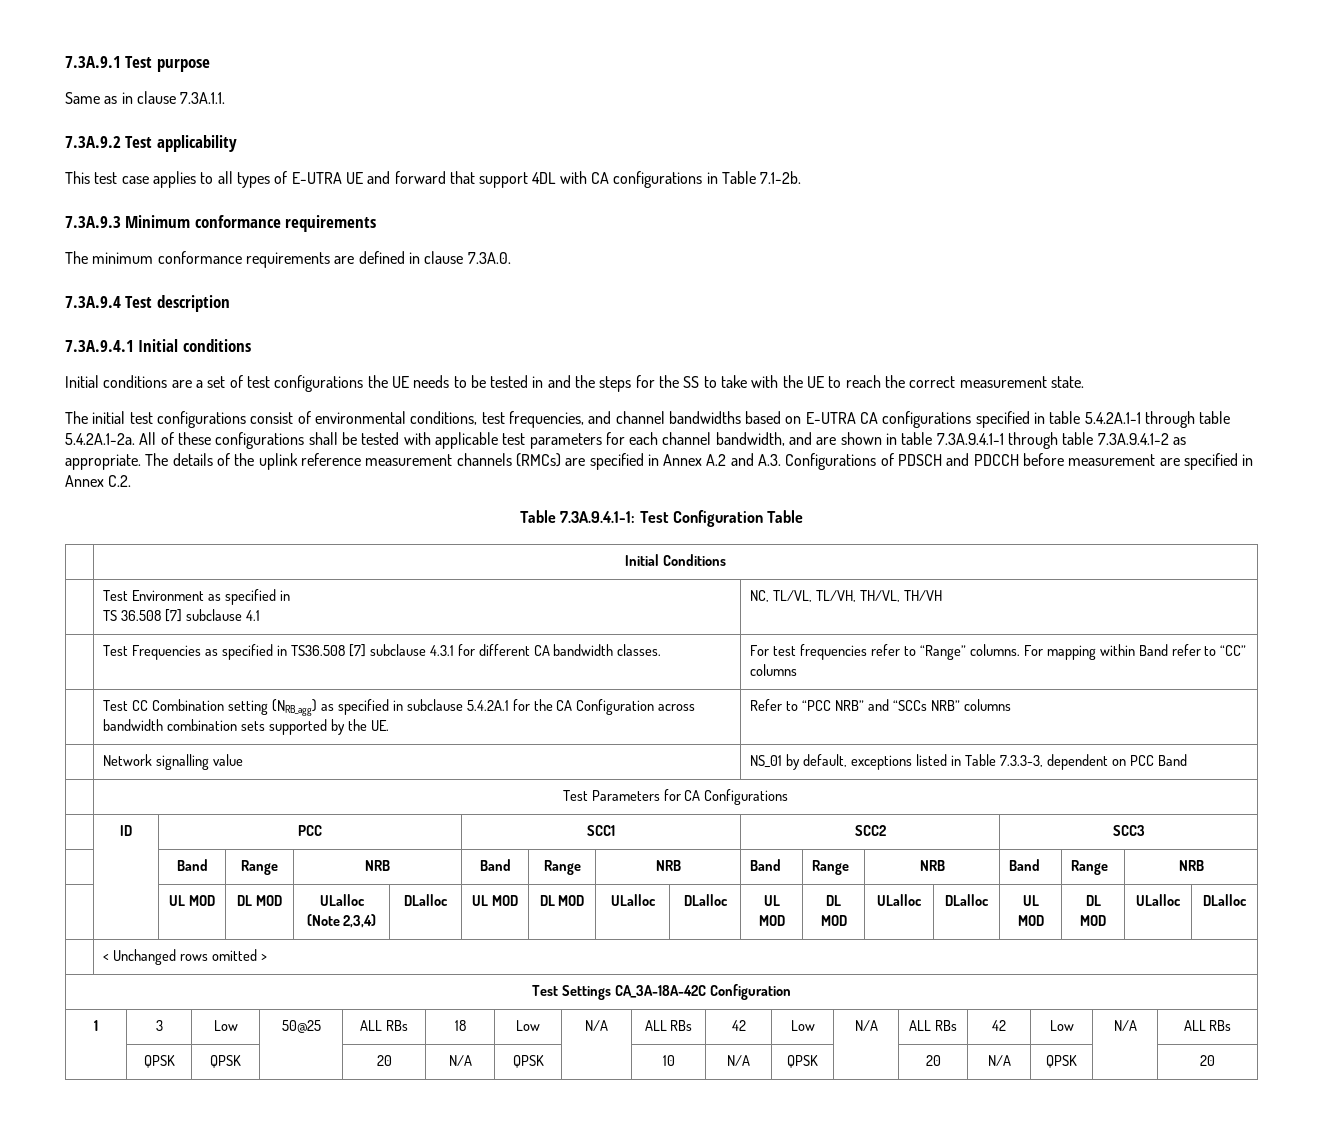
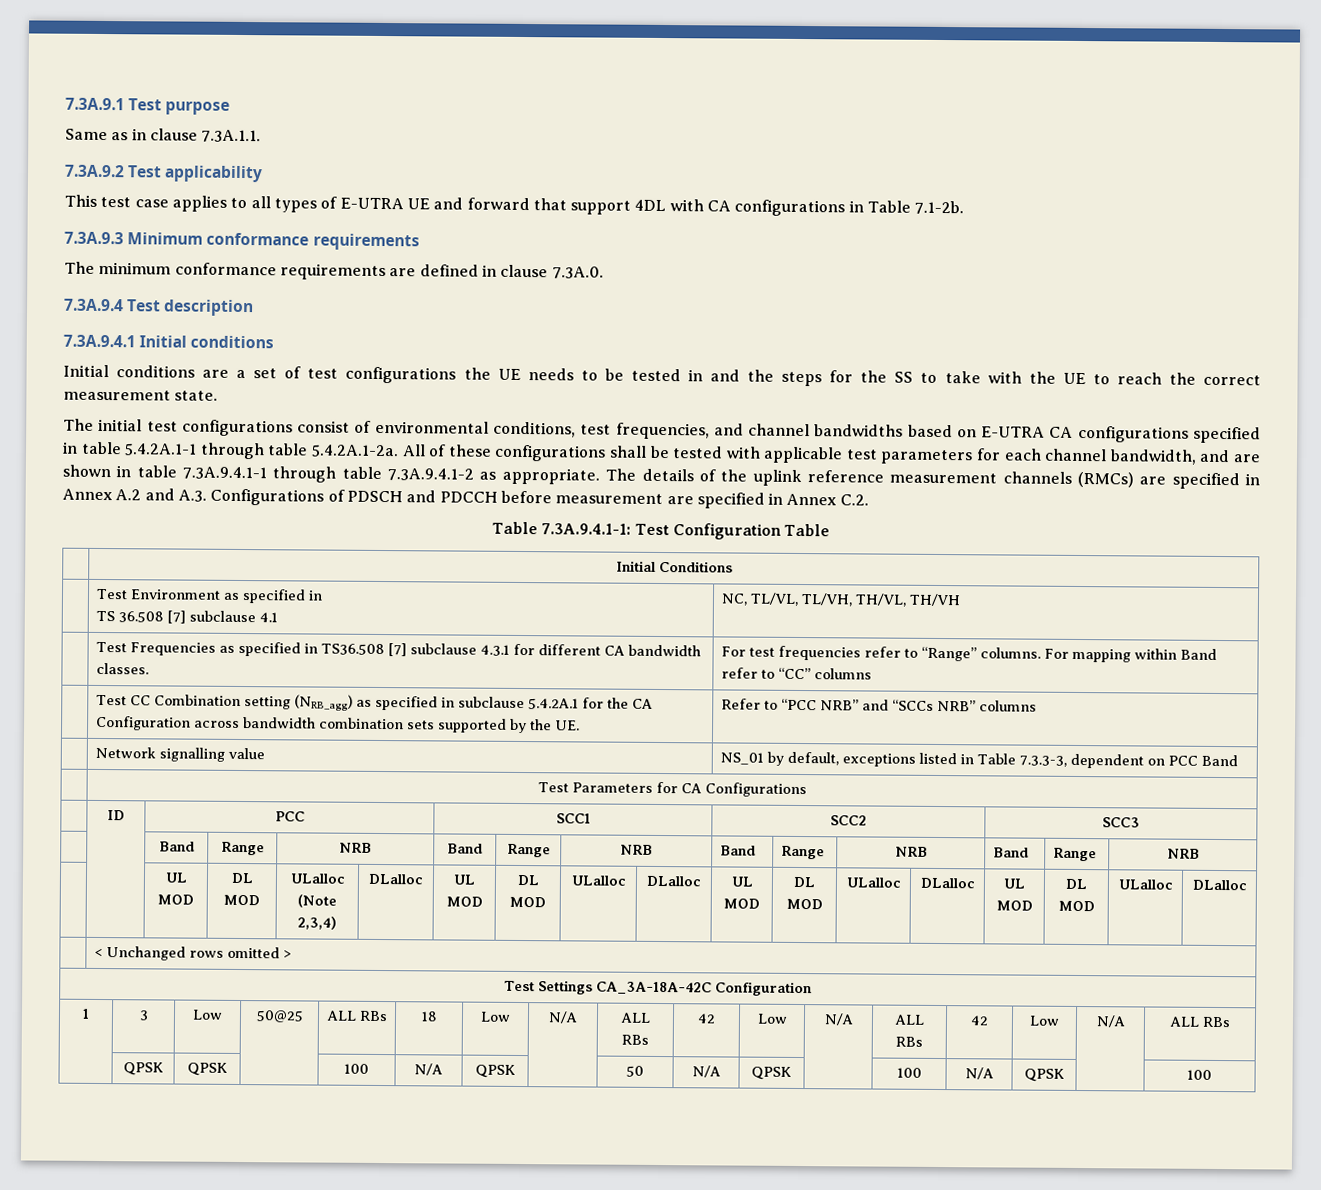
[376,1055,392,1066] [448,1055,472,1066] [512,1055,544,1068] [662,1055,675,1066] [727,1055,750,1066] [787,1055,818,1068] [925,1055,941,1066] [987,1055,1011,1066] [1046,1055,1077,1068] [1200,1055,1215,1066] 20 | N/A | QPSK | | 10 | N/A | QPSK | | 20 | N/A | QPSK | | 20 -> [344,1063,369,1074] [414,1063,443,1076] [474,1064,516,1078] [625,1065,644,1077] [691,1065,721,1078] [750,1066,792,1080] [896,1067,922,1078] [964,1067,994,1080] [1023,1068,1065,1082] [1187,1069,1212,1080] 100 | N/A | QPSK | | 50 | N/A | QPSK | | 100 | N/A | QPSK | | 100

